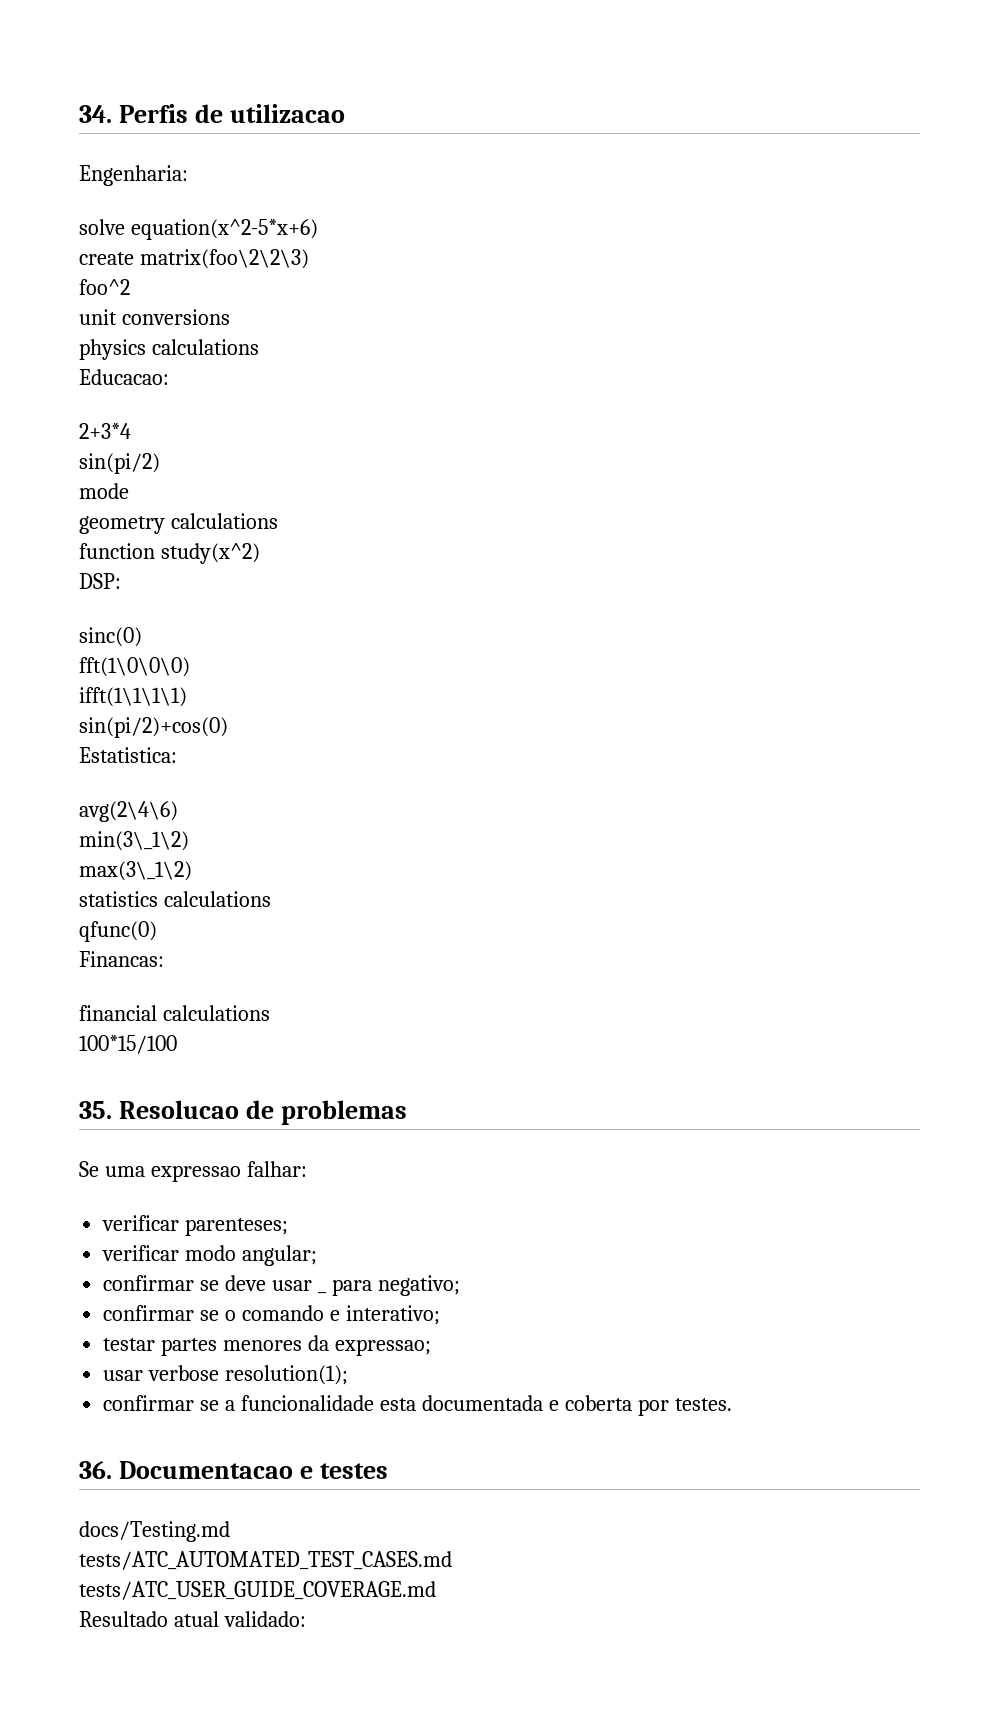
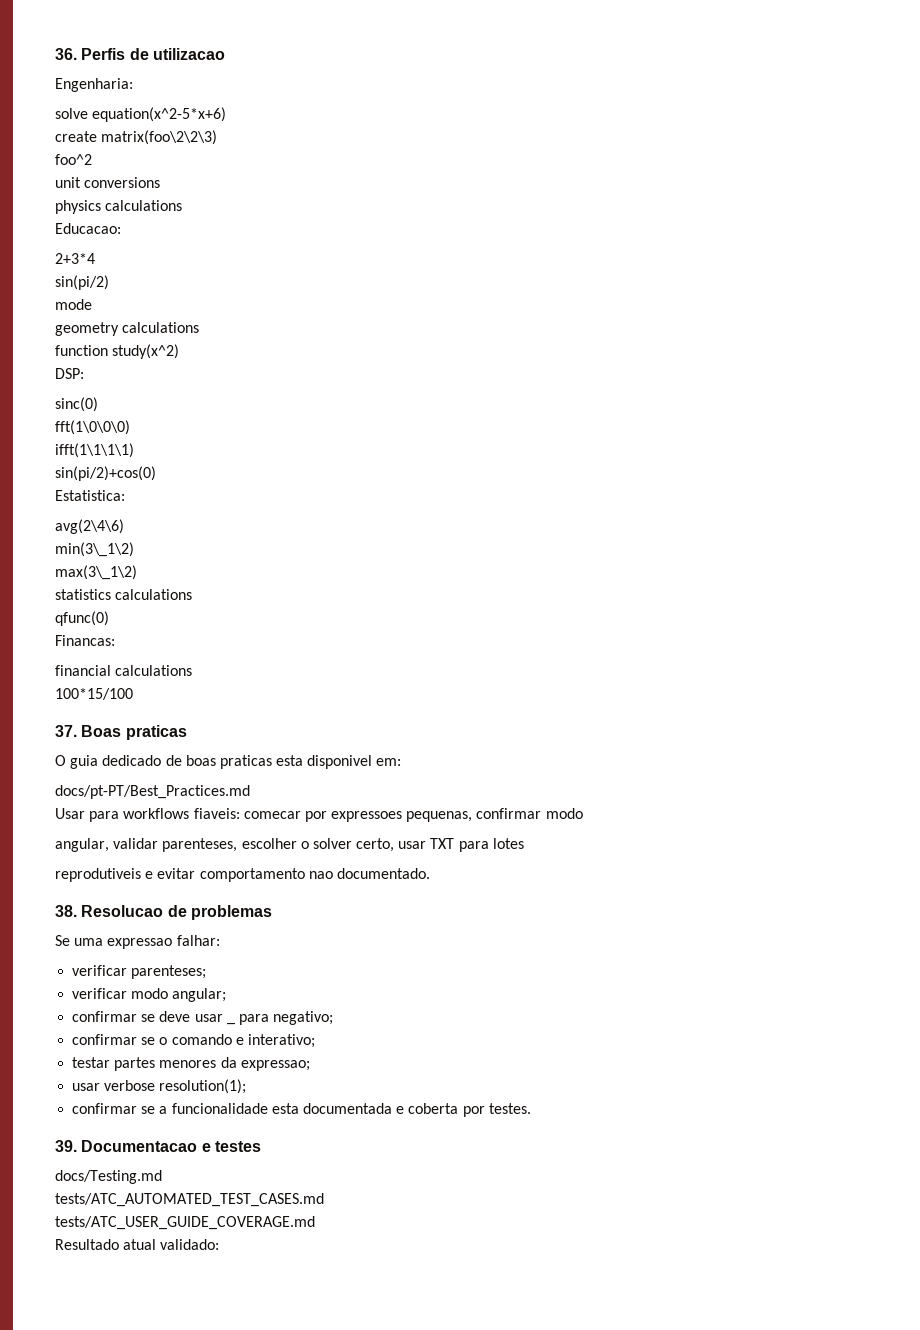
[79,105,112,123] 34. -> [55,48,77,60] 36.
[79,1101,112,1119] 35. -> [55,725,187,740] [55,755,402,769] [55,785,250,799] [55,808,583,822] [55,838,524,852] [55,868,430,882] [55,905,77,917] 37. Boas praticas // O guia dedicado de boas praticas esta disponivel em: // docs/pt-PT/Best_Practices.md // Usar para workflows fiaveis: comecar por expressoes pequenas, confirmar modo // angular, validar parenteses, escolher o solver certo, usar TXT para lotes // reprodutiveis e evitar comportamento nao documentado. // 38.
[79,1461,112,1479] 36. -> [55,1140,77,1152] 39.

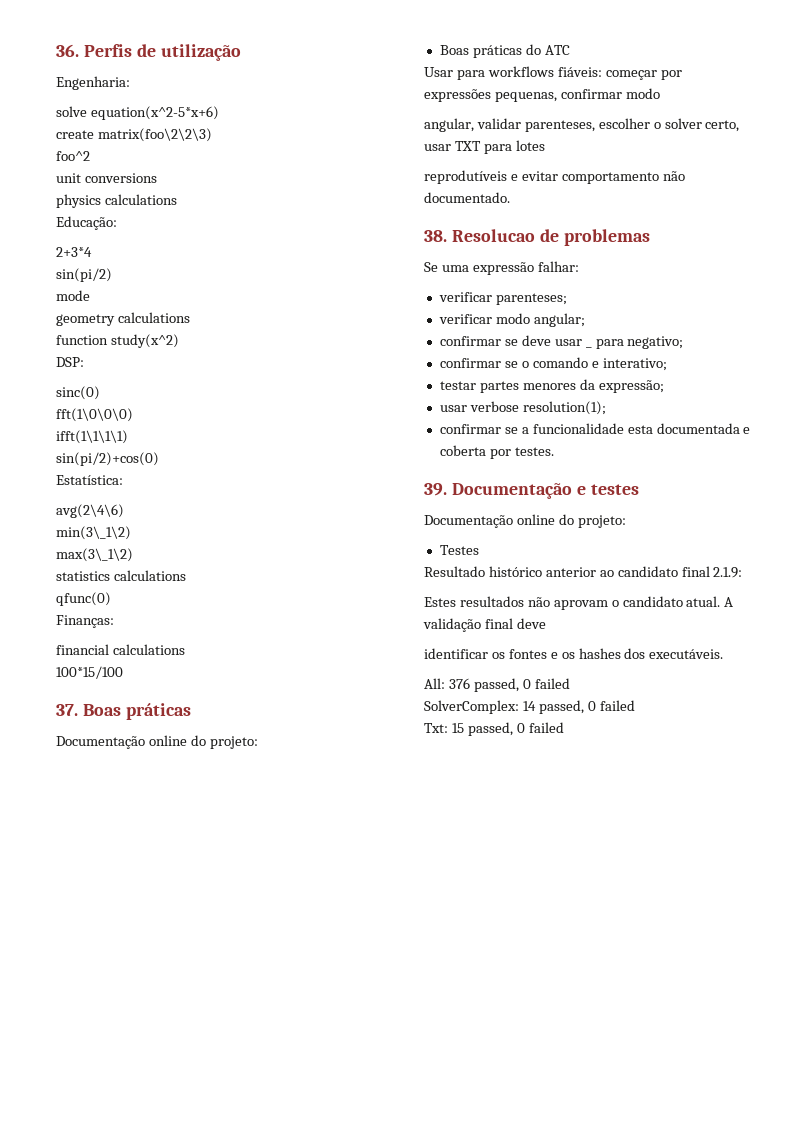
[152,48,225,60] utilizacao -> [160,44,241,61] utilização
[55,223,121,234] Educacao: -> [56,216,117,230] Educação:
[55,490,125,501] Estatistica: -> [56,475,123,485] Estatística:
[55,635,115,646] Financas: -> [56,615,114,628] Finanças:
[125,725,187,740] [55,755,402,769] [55,785,250,799] praticas // O guia dedicado de boas praticas esta disponivel em: // docs/pt-PT/Best_Practices.md -> [125,703,191,720] [56,735,258,749] [439,44,570,58] práticas // Documentação online do projeto: // Boas práticas do ATC
[193,808,403,822] fiaveis: comecar por expressoes -> [557,67,682,80] [424,89,491,102] fiáveis: começar por expressões
[55,868,141,882] reprodutiveis -> [424,170,507,184] reprodutíveis
[308,871,333,879] nao -> [662,171,685,181] não
[107,938,173,949] expressao -> [472,262,534,275] expressão
[240,1060,310,1071] expressao; -> [598,380,664,393] expressão;
[81,1140,198,1152] Documentacao -> [451,483,572,499] Documentação
[55,1170,162,1184] [55,1193,324,1207] [55,1216,315,1230] [55,1239,220,1250] docs/Testing.md // tests/ATC_AUTOMATED_TEST_CASES.md // tests/ATC_USER_GUIDE_COVERAGE.md // Resultado atual validado: -> [424,514,626,528] [439,545,479,555] [424,566,743,578] [424,596,734,610] [423,618,546,632] [424,648,724,659] [424,678,570,692] [424,700,635,714] [424,722,564,736] Documentação online do projeto: // Testes // Resultado histórico anterior ao candidato final 2.1.9: // Estes resultados não aprovam o candidato atual. A validação final deve // identificar os fontes e os hashes dos executáveis. // All: 376 passed, 0 failed // SolverComplex: 14 passed, 0 failed // Txt: 15 passed, 0 failed

